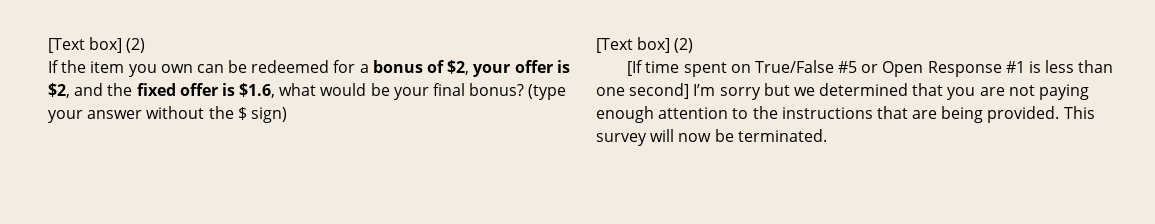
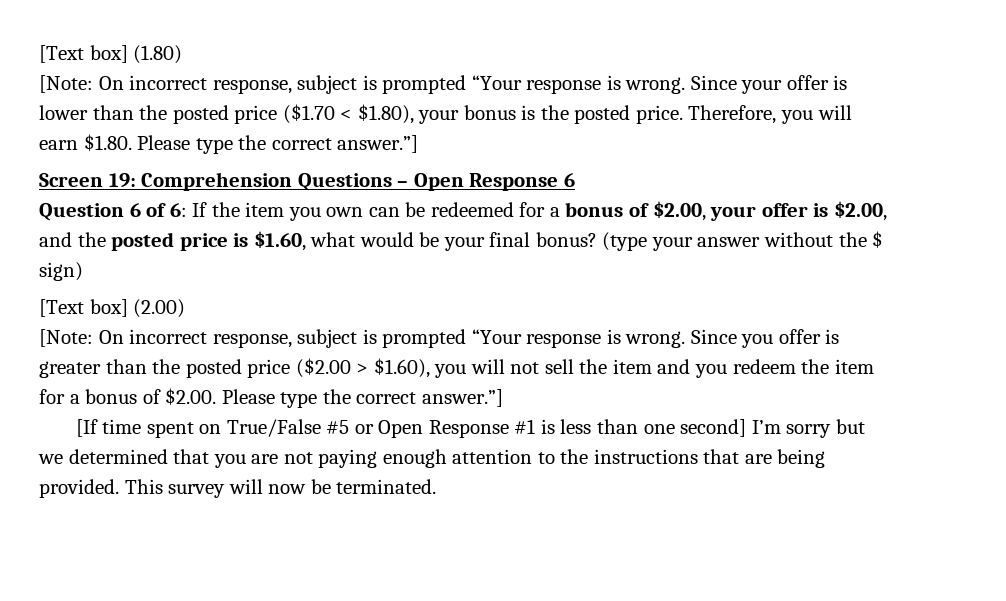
[48,37,146,53] [Text box] (2) // -> [39,45,183,64] [39,75,848,94] [39,104,852,124] [39,134,419,154] [39,172,575,191] [39,203,187,221] [Text box] (1.80) // [Note: On incorrect response, subject is prompted “Your response is wrong. Since your offer is lower than the posted price ($1.70 < $1.80), your bonus is the posted price. Therefore, you will earn $1.80. Please type the correct answer.”] // Screen 19: Comprehension Questions – Open Response 6 // Question 6 of 6:
[447,60,570,77] [48,83,70,98] $2, your offer is $2, -> [652,201,887,221] $2.00, your offer is $2.00,
[136,83,276,98] fixed offer is $1.6, -> [111,231,306,251] posted price is $1.60,
[674,38,694,53] (2) -> [133,299,186,318] [39,329,840,348] [39,358,874,378] [39,388,503,408] (2.00) // [Note: On incorrect response, subject is prompted “Your response is wrong. Since you offer is greater than the posted price ($2.00 > $1.60), you will not sell the item and you redeem the item for a bonus of $2.00. Please type the correct answer.”]

